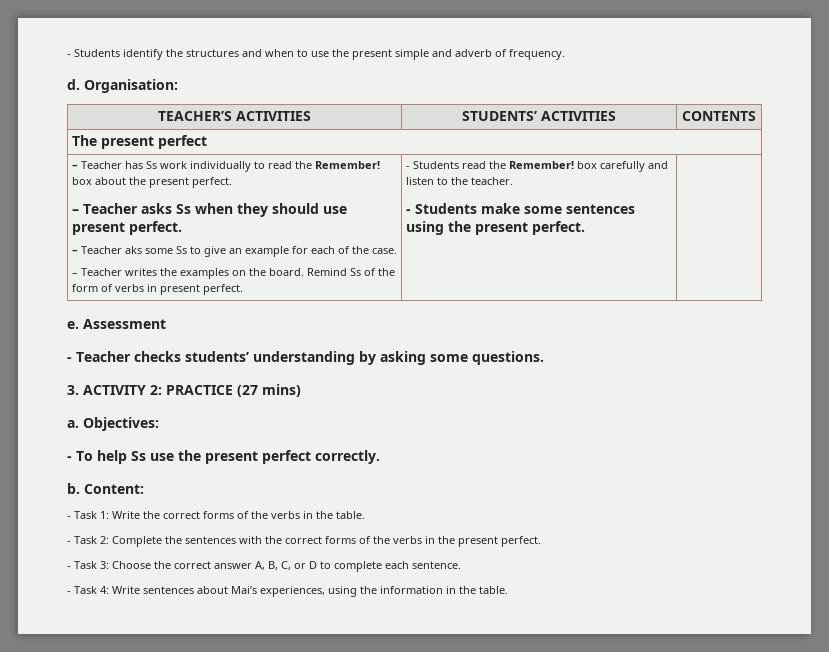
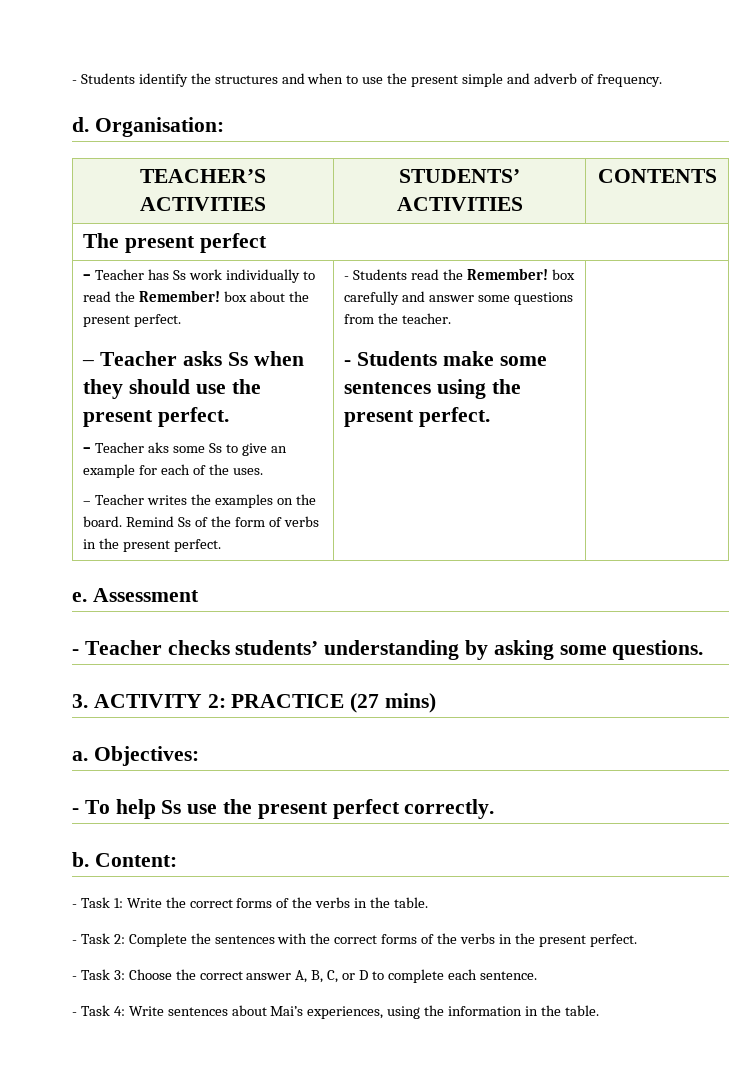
(347, 210) none -> [231,379,261,394] the
[371,248,397,254] case. -> [232,468,263,475] uses.
(157, 288) none -> [99,538,120,549] the
[405,177,448,185] listen to -> [429,292,573,305] [344,314,375,324] answer some questions from

